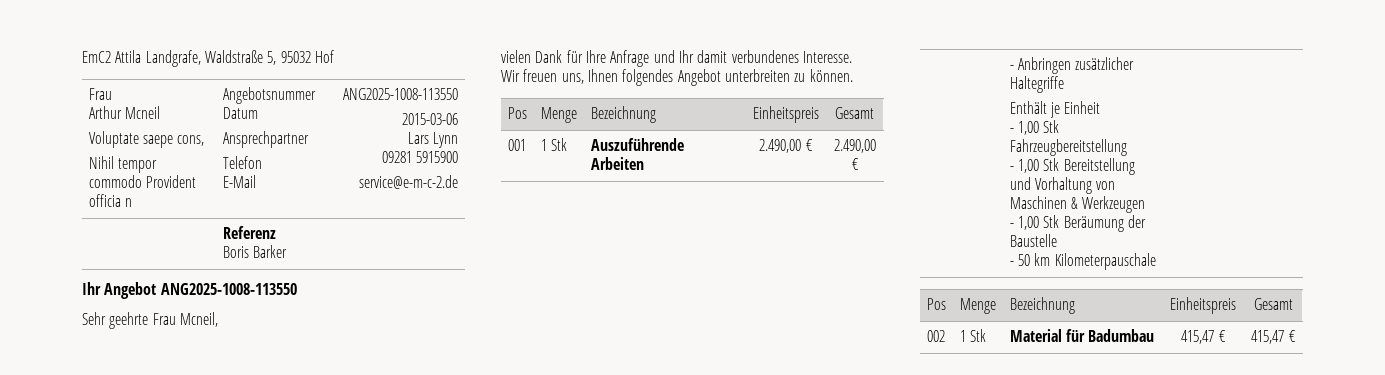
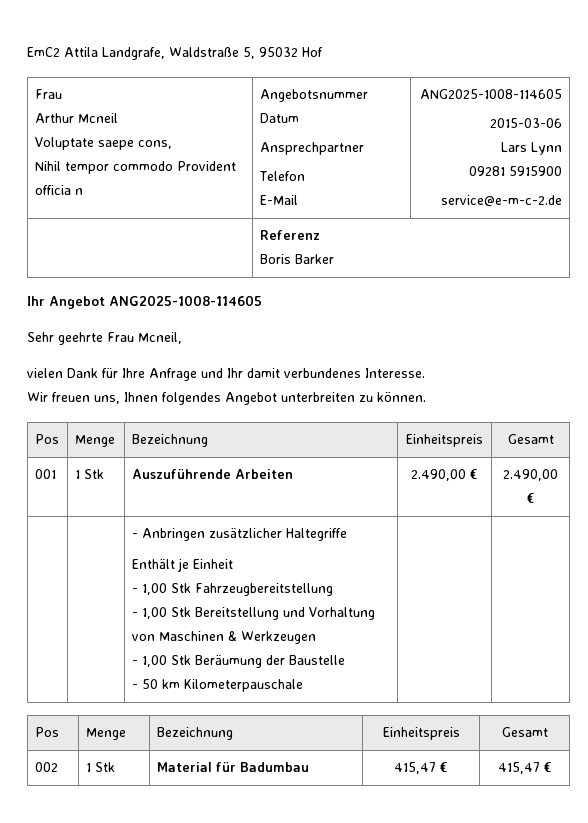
[343,88,459,100] ANG2025-1008-113550 -> [420,89,563,99] ANG2025-1008-114605
[160,283,297,295] ANG2025-1008-113550 -> [109,295,262,306] ANG2025-1008-114605

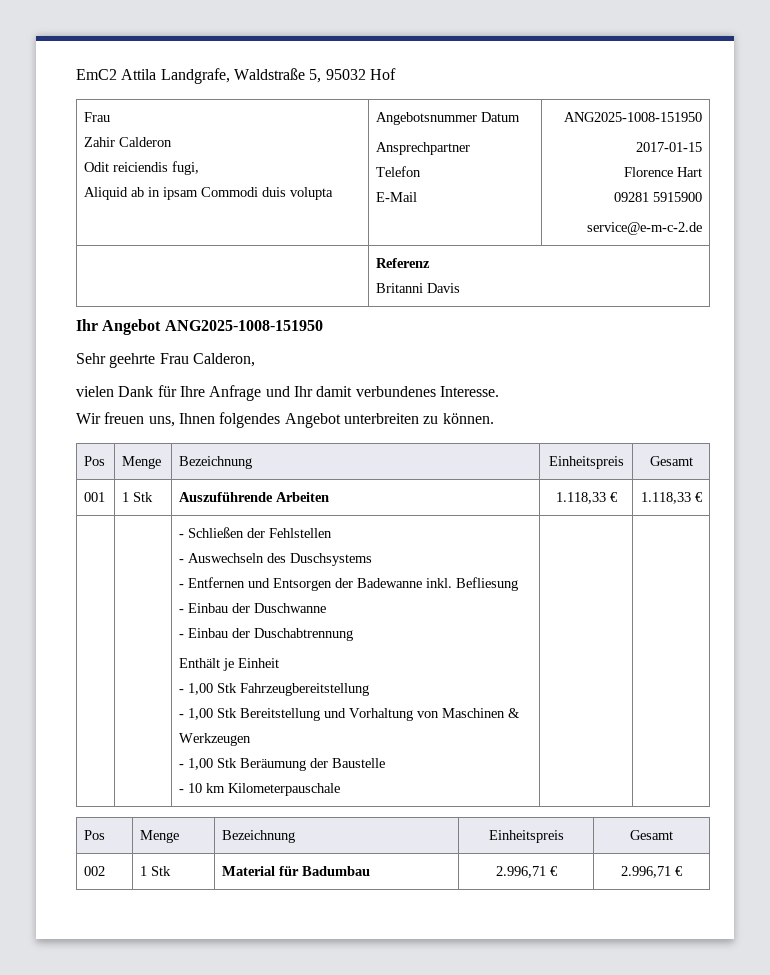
[34,113,118,123] [34,137,172,150] [34,161,236,174] [34,185,83,195] Arthur Mcneil // Voluptate saepe cons, // Nihil tempor commodo Provident officia n -> [84,137,173,147] [84,161,200,175] [84,187,334,200] Zahir Calderon // Odit reiciendis fugi, // Aliquid ab in ipsam Commodi duis volupta
[420,89,563,99] [490,118,563,128] [501,142,563,155] ANG2025-1008-114605 // 2015-03-06 // Lars Lynn -> [563,112,702,122] [635,142,702,152] [623,167,702,177] ANG2025-1008-151950 // 2017-01-15 // Florence Hart
[259,254,334,264] Boris Barker -> [376,283,461,293] Britanni Davis
[109,295,262,306] ANG2025-1008-114605 -> [164,320,323,331] ANG2025-1008-151950
[138,332,182,344] Mcneil, -> [192,353,255,367] Calderon,
[411,469,478,481] [503,469,558,481] 2.490,00 € | 2.490,00 -> [555,492,618,504] [640,492,691,504] 1.118,33 € | 1.118,33
[141,528,347,541] Anbringen zusätzlicher Haltegriffe -> [188,527,333,538] [179,553,373,566] [179,577,519,591] [179,603,327,613] [179,628,354,641] Schließen der Fehlstellen // - Auswechseln des Duschsystems // - Entfernen und Entsorgen der Badewanne inkl. Befliesung // - Einbau der Duschwanne // - Einbau der Duschabtrennung
[141,679,158,689] 50 -> [188,783,203,793] 10
[394,762,448,774] [497,762,540,774] 415,47 € | 415,47 -> [495,866,558,878] [621,866,671,878] 2.996,71 € | 2.996,71

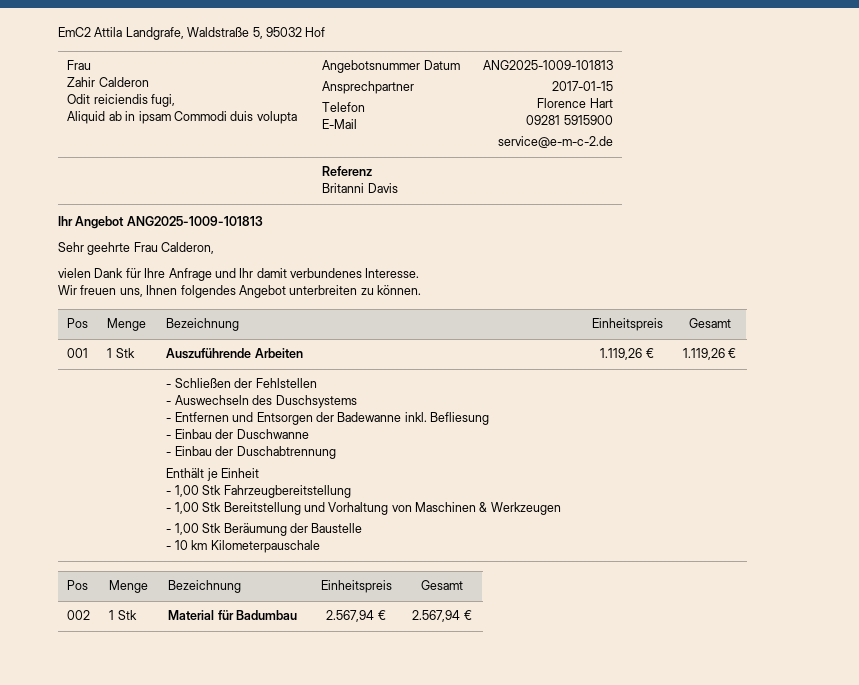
[563,112,702,122] ANG2025-1008-151950 -> [482,60,613,70] ANG2025-1009-101813
[164,320,323,331] ANG2025-1008-151950 -> [126,216,263,226] ANG2025-1009-101813
[555,492,618,504] [640,492,691,504] 1.118,33 € | 1.118,33 -> [600,348,654,360] [682,348,725,360] 1.119,26 € | 1.119,26
[495,866,558,878] [621,866,671,878] 2.996,71 € | 2.996,71 -> [326,610,386,622] [412,610,461,622] 2.567,94 € | 2.567,94

